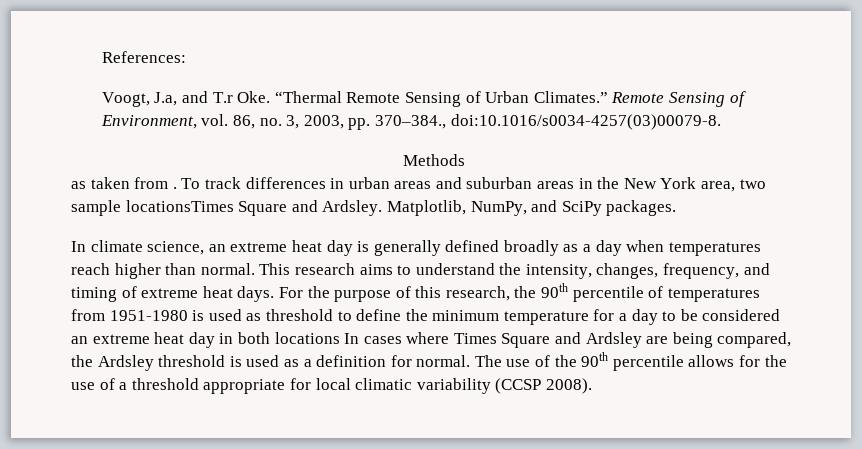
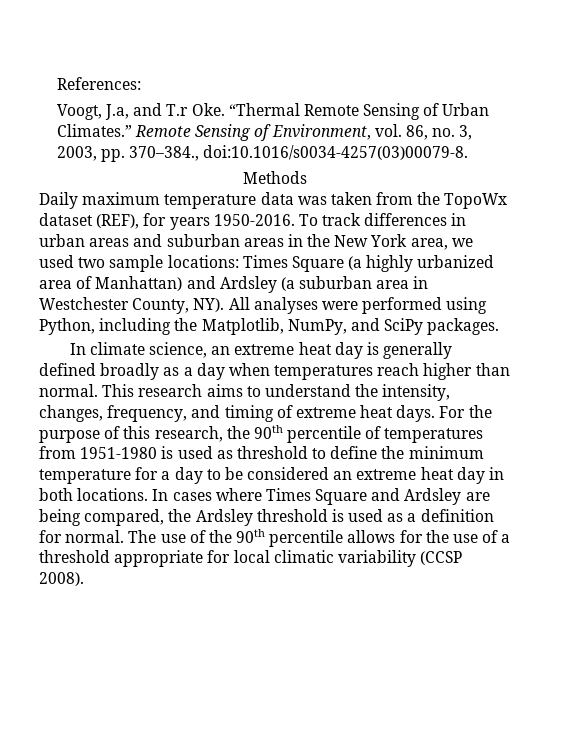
[71,177,177,189] as taken from . -> [39,192,508,209] [39,213,295,230] Daily maximum temperature data was taken from the TopoWx dataset (REF), for years 1950-2016.
[739,179,766,189] [71,200,383,216] two sample locationsTimes Square and Ardsley. -> [451,238,473,247] [39,255,495,272] [39,276,429,293] [39,297,488,314] [39,318,198,335] we used two sample locations: Times Square (a highly urbanized area of Manhattan) and Ardsley (a suburban area in Westchester County, NY). All analyses were performed using Python, including the
[274,332,340,344] locations -> [77,488,149,501] locations.

